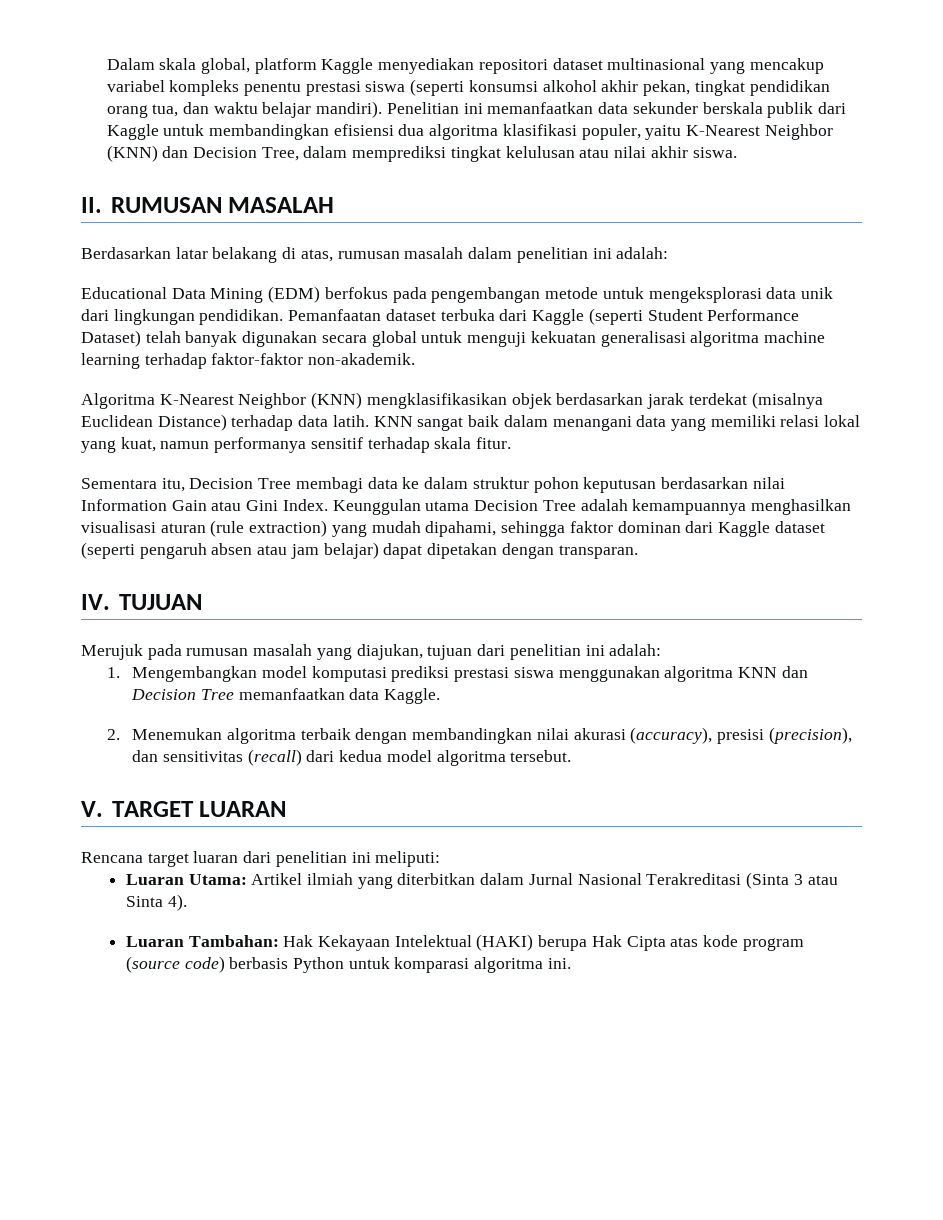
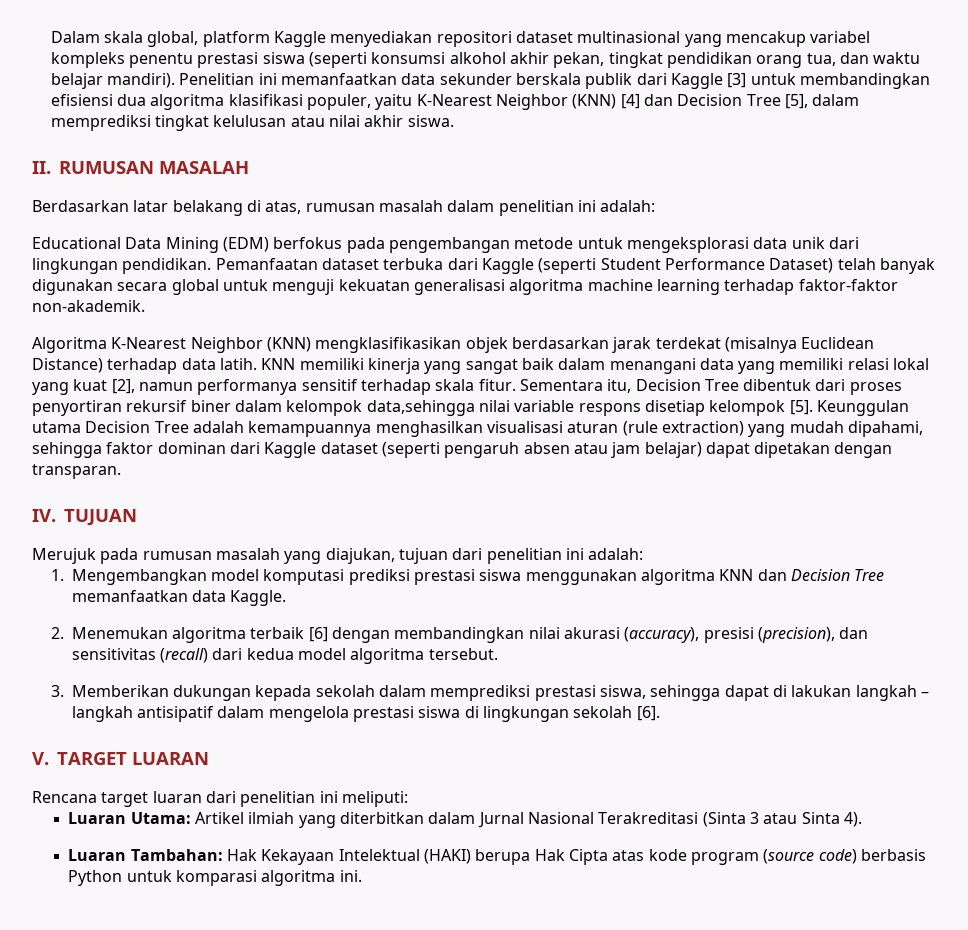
(159, 132) none -> [727,73,747,88] [3]
[162,146,299,161] dan Decision Tree, -> [620,94,809,109] [4] dan Decision Tree [5],
(413, 421) none -> [299,358,462,374] memiliki kinerja yang
[120,437,156,452] kuat, -> [73,379,135,394] kuat [2],
(512, 443) // -> (516, 385) none
[295,477,785,493] [81,499,328,511] membagi data ke dalam struktur pohon keputusan berdasarkan nilai Information Gain atau Gini Index. -> [743,379,902,395] [32,400,813,416] dibentuk dari proses penyortiran rekursif biner dalam kelompok data,sehingga nilai variable respons disetiap kelompok [5].
(351, 734) none -> [308,627,328,642] [6]
(572, 756) none -> [50,685,930,701] [71,706,660,722] // 3. Memberikan dukungan kepada sekolah dalam memprediksi prestasi siswa, sehingga dapat di lakukan langkah – langkah antisipatif dalam mengelola prestasi siswa di lingkungan sekolah [6].

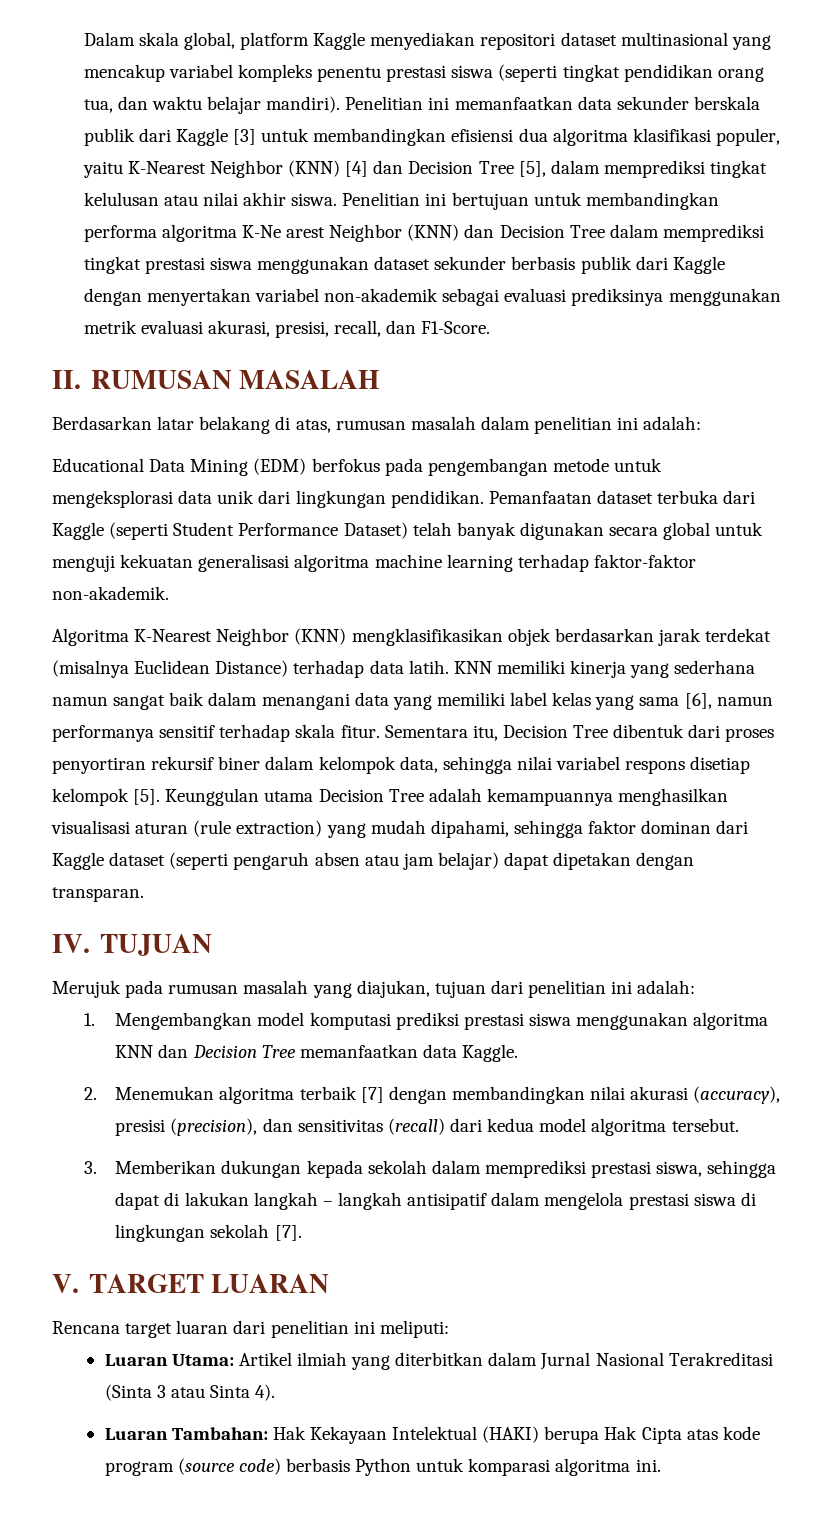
[371,52,605,68] konsumsi alkohol akhir pekan, -> (558, 73) none
(454, 121) none -> [342,192,719,210] [83,224,764,242] [83,256,725,274] [83,288,781,306] [83,320,491,338] Penelitian ini bertujuan untuk membandingkan performa algoritma K-Ne arest Neighbor (KNN) dan Decision Tree dalam memprediksi tingkat prestasi siswa menggunakan dataset sekunder berbasis publik dari Kaggle dengan menyertakan variabel non-akademik sebagai evaluasi prediksinya menggunakan metrik evaluasi akurasi, presisi, recall, dan F1-Score.
(462, 367) none -> [674,660,756,674] [52,696,108,706] sederhana namun
[847,358,930,370] [32,379,135,395] relasi lokal yang kuat [2], -> [510,692,712,710] label kelas yang sama [6],
[366,400,575,416] data,sehingga nilai variable -> [399,756,621,774] data, sehingga nilai variabel
[308,627,328,642] [6] -> [360,1087,384,1103] [7]
[636,706,660,721] [6]. -> [274,1225,302,1241] [7].

